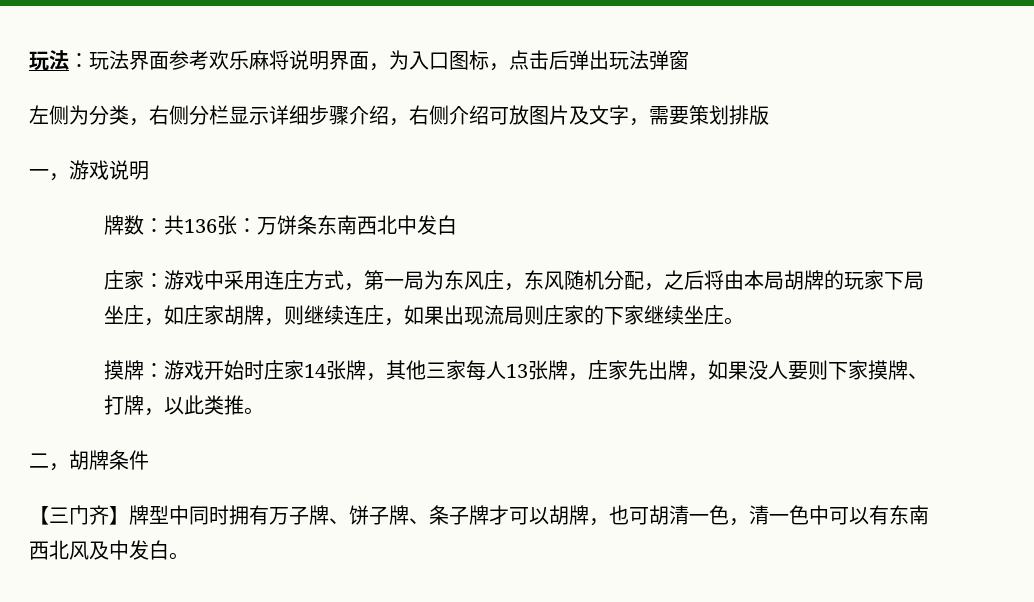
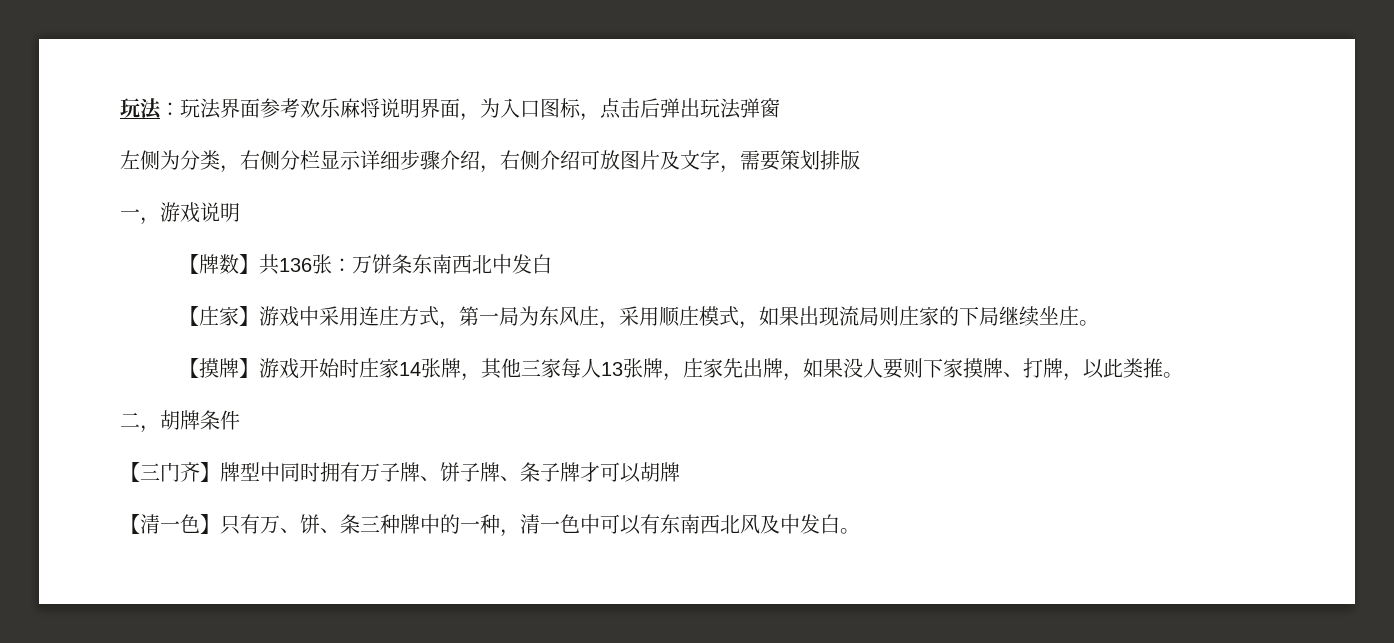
[104,215,165,235] 牌数： -> [178,254,259,274] 【牌数】
[104,270,165,290] 庄家： -> [178,306,259,326] 【庄家】
[524,270,925,291] [104,305,385,326] 东风随机分配，之后将由本局胡牌的玩家下局坐庄，如庄家胡牌，则继续连庄 -> [618,306,739,327] 采用顺庄模式
[624,305,645,325] 家 -> [978,307,999,326] 局
[104,360,165,380] 摸牌： -> [178,358,259,378] 【摸牌】
[589,505,729,526] ，也可胡清一色 -> [120,514,500,535] // 【清一色】只有万、饼、条三种牌中的一种

